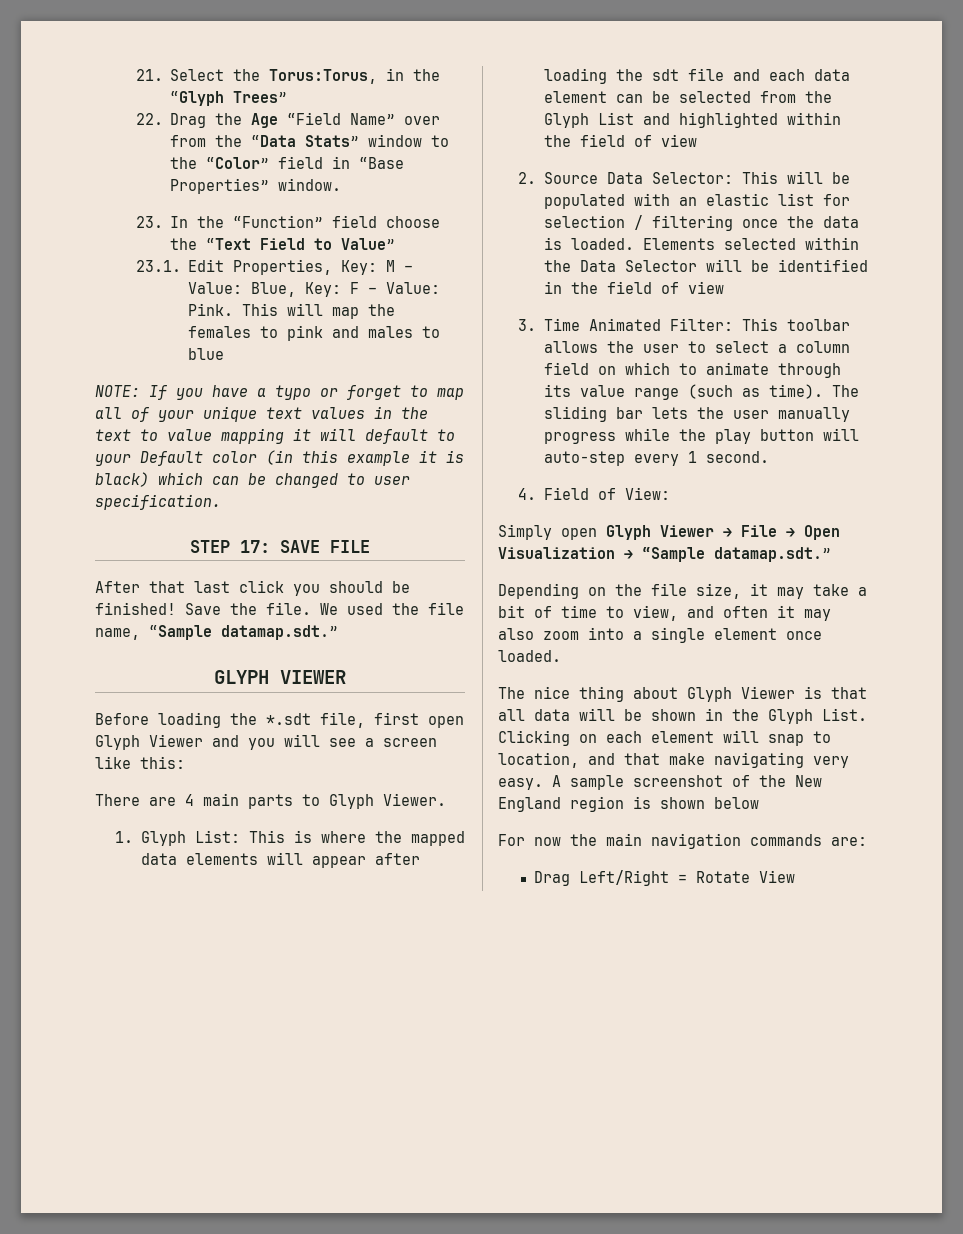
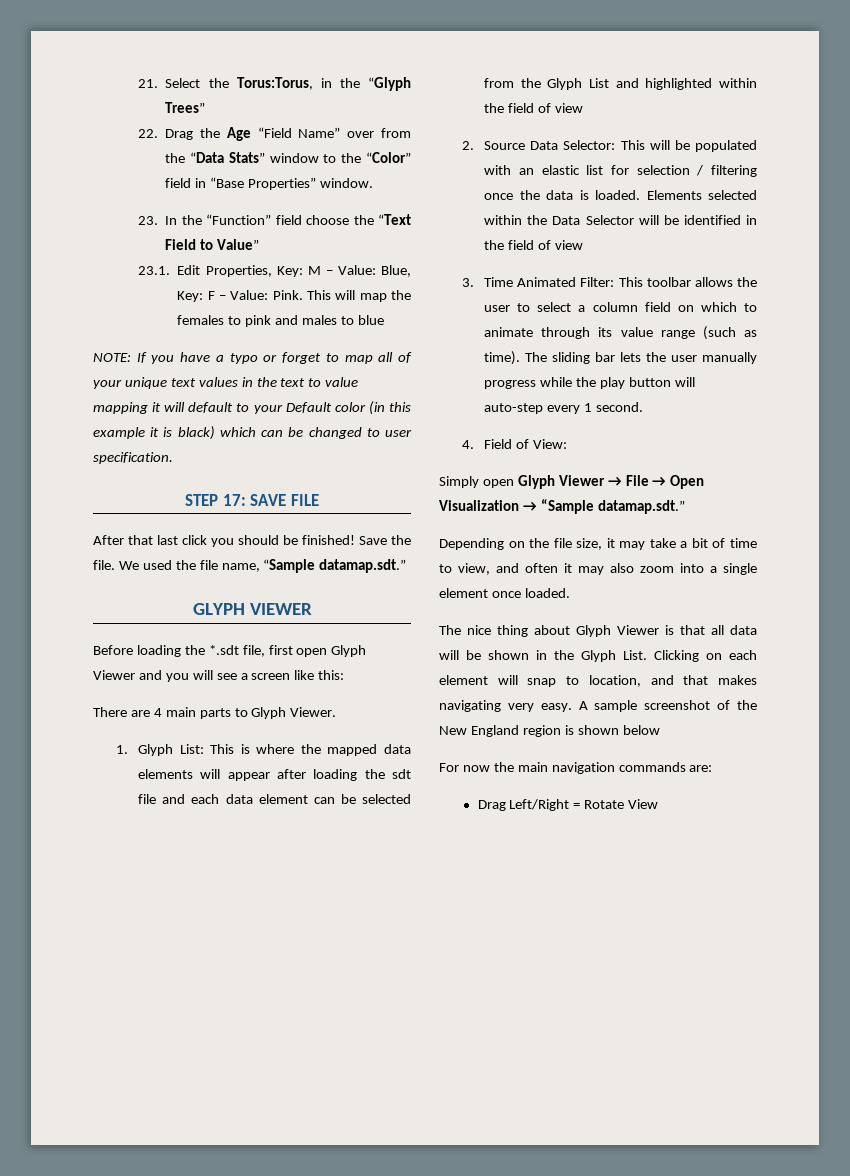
[669,753,705,765] make -> [718,675,757,685] makes

